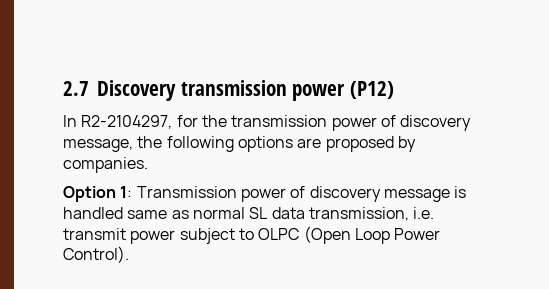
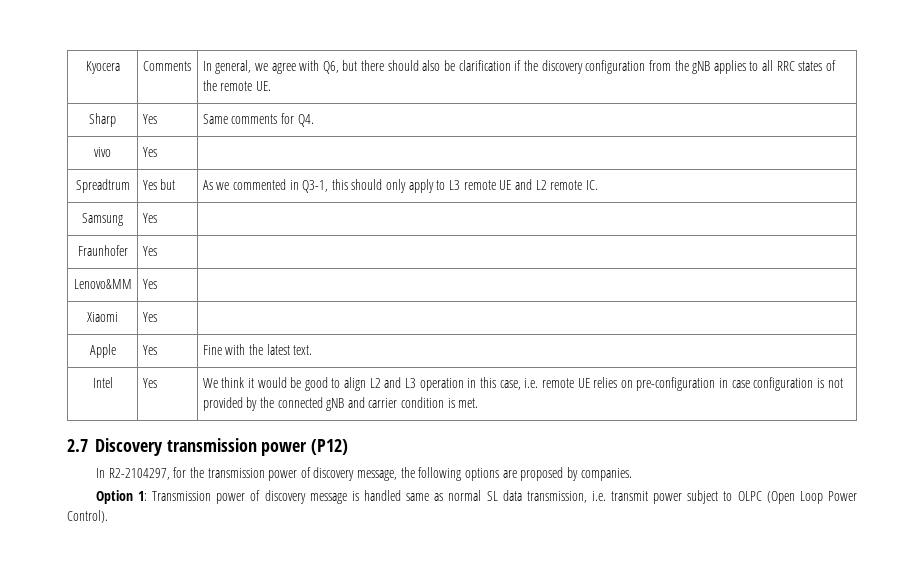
(63, 88) none -> [85,61,120,74] [142,61,191,71] [202,60,837,74] [202,80,271,91] [89,113,116,127] [142,114,157,124] [202,113,314,127] [94,147,111,157] [142,147,157,157] [75,179,130,193] [142,179,176,190] [202,179,598,193] [82,213,123,226] [142,213,157,223] [77,245,128,256] [142,246,157,256] [73,279,132,289] [142,279,157,289] [87,312,118,322] [142,312,157,322] [89,344,116,358] [142,345,157,355] [202,344,313,355] [92,377,113,388] [142,378,157,388] [202,377,843,391] [202,397,479,411] Kyocera | Comments | In general, we agree with Q6, but there should also be clarification if the discovery configuration from the gNB applies to all RRC states of the remote UE. // Sharp | Yes | Same comments for Q4. // vivo | Yes | // Spreadtrum | Yes but | As we commented in Q3-1, this should only apply to L3 remote UE and L2 remote IC. // Samsung | Yes | // Fraunhofer | Yes | // Lenovo&MM | Yes | // Xiaomi | Yes | // Apple | Yes | Fine with the latest text. // Intel | Yes | We think it would be good to align L2 and L3 operation in this case, i.e. remote UE relies on pre-configuration in case configuration is not provided by the connected gNB and carrier condition is met. //

